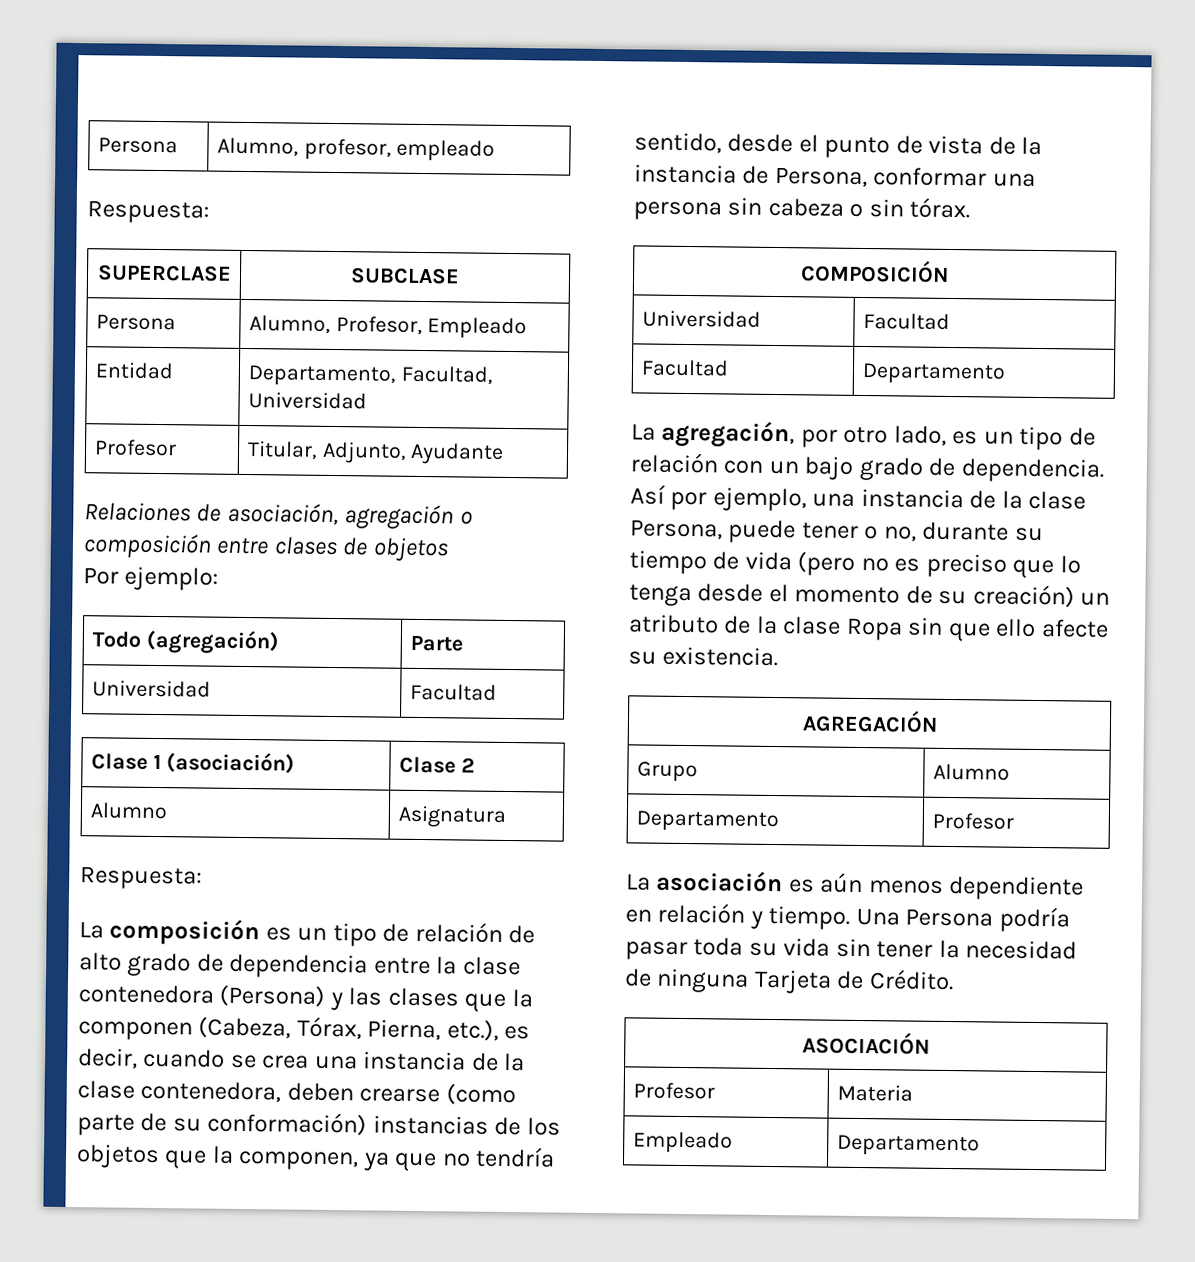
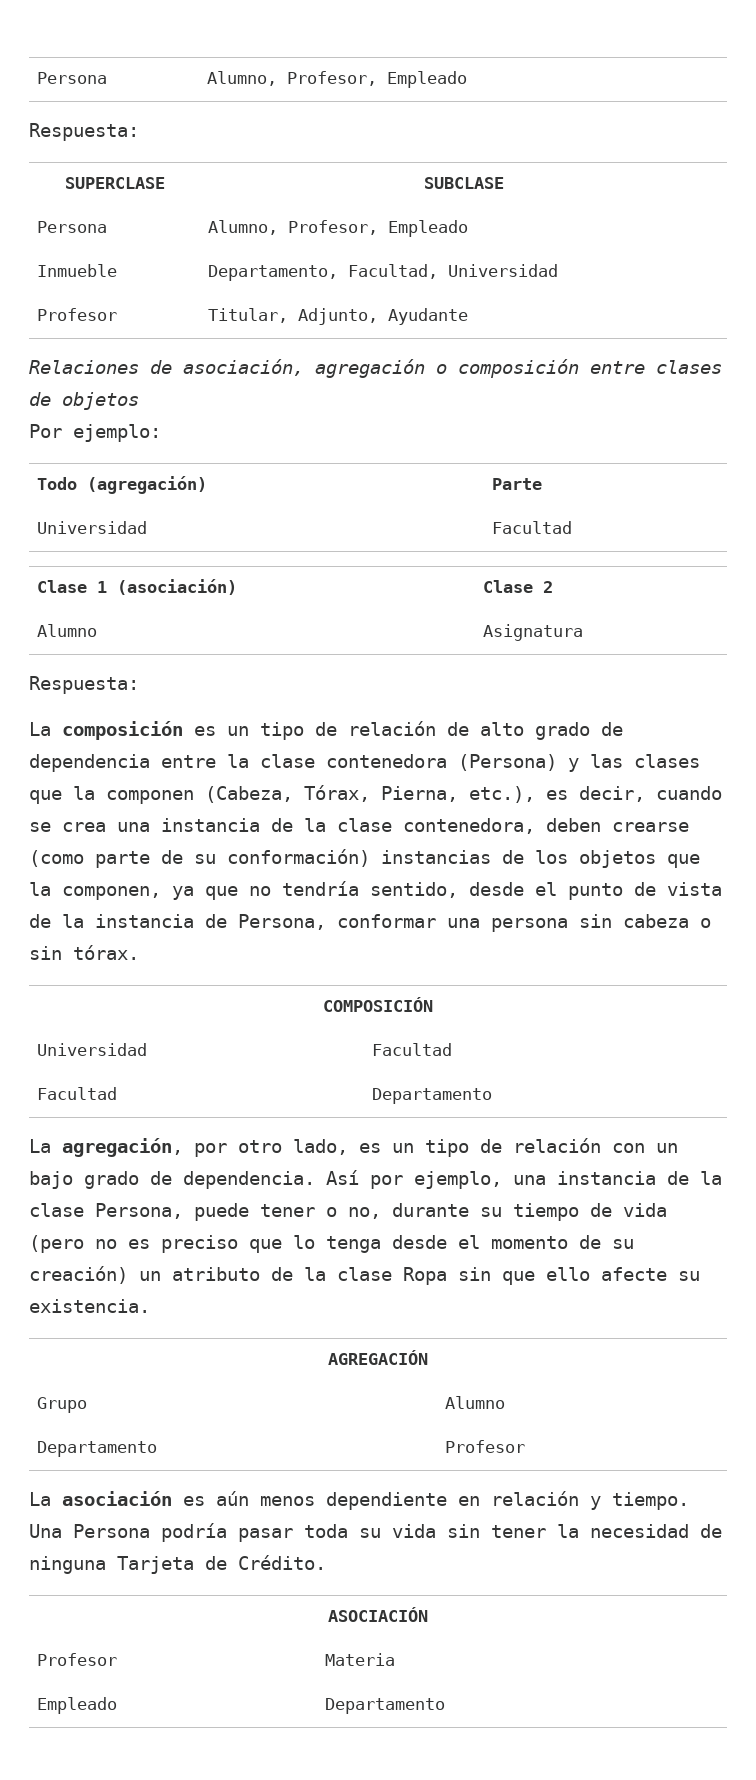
[97,137,178,154] [216,137,496,162] Persona | Alumno, profesor, empleado -> [36,72,107,84] [206,71,467,88] Persona | Alumno, Profesor, Empleado
[94,362,174,380] Entidad -> [36,264,117,277] Inmueble

